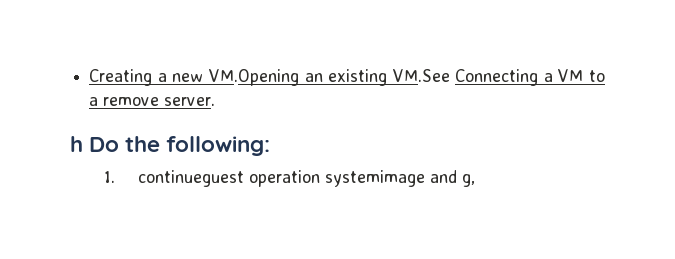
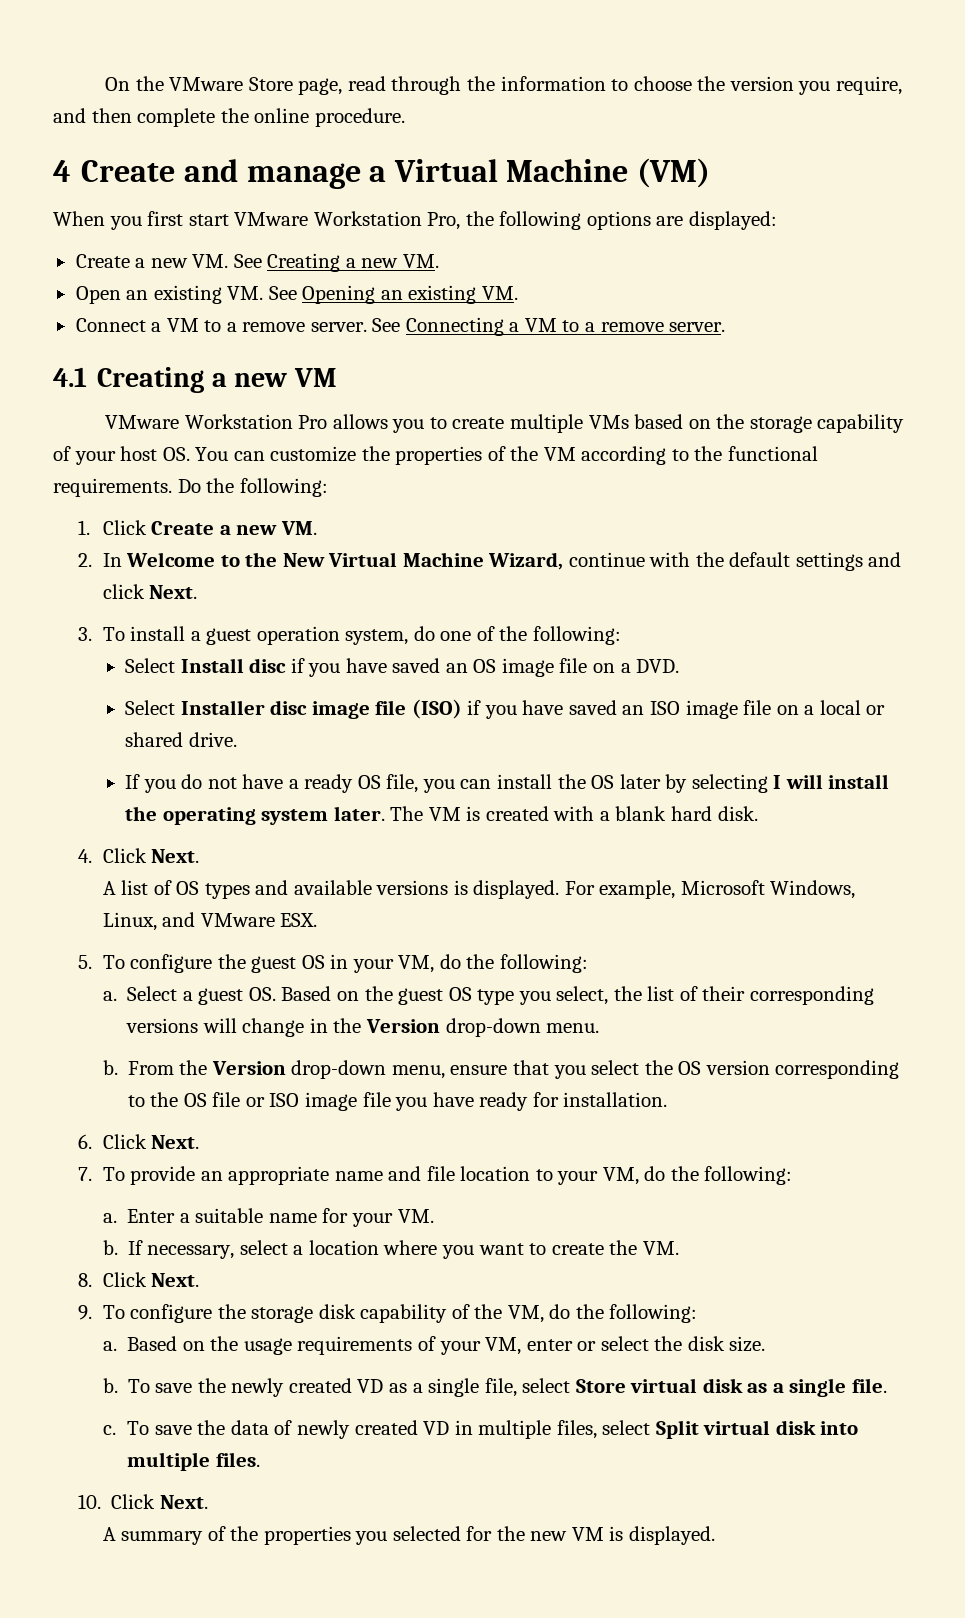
[89,69,450,86] Creating a new VM.Opening an existing VM.See -> [105,76,902,95] [53,108,405,127] [53,158,711,189] [53,211,777,230] [75,253,439,272] [75,285,518,304] [75,318,401,332] On the VMware Store page, read through the information to choose the version you require, and then complete the online procedure. // 4 Create and manage a Virtual Machine (VM) // When you first start VMware Workstation Pro, the following options are displayed: // Create a new VM. See Creating a new VM. // Open an existing VM. See Opening an existing VM. // Connect a VM to a remove server. See
[70,136,271,156] [104,170,476,187] h Do the following: // 1. continueguest operation systemimage and g, -> [53,367,337,393] [105,414,905,433] [53,446,819,465] [53,478,328,497] [77,520,317,535] [77,552,902,571] [102,584,198,599] [77,626,621,645] [125,658,680,677] [125,699,886,719] [125,732,237,747] [125,774,890,793] [125,806,758,825] [77,848,200,863] [102,880,856,899] [102,912,318,931] [77,954,588,973] [102,986,874,1005] [126,1018,600,1037] [102,1060,900,1079] [127,1092,668,1111] [77,1134,200,1149] [77,1166,793,1185] [102,1208,434,1227] [102,1240,679,1259] [77,1272,200,1287] [77,1304,698,1323] [102,1336,766,1355] [102,1378,887,1397] [102,1420,859,1439] [127,1452,260,1471] [77,1494,208,1509] [102,1526,715,1545] 4.1 Creating a new VM // VMware Workstation Pro allows you to create multiple VMs based on the storage capability of your host OS. You can customize the properties of the VM according to the functional requirements. Do the following: // 1. Click Create a new VM. // 2. In Welcome to the New Virtual Machine Wizard, continue with the default settings and click Next. // 3. To install a guest operation system, do one of the following: // Select Install disc if you have saved an OS image file on a DVD. // Select Installer disc image file (ISO) if you have saved an ISO image file on a local or shared drive. // If you do not have a ready OS file, you can install the OS later by selecting I will install the operating system later. The VM is created with a blank hard disk. // 4. Click Next. // A list of OS types and available versions is displayed. For example, Microsoft Windows, Linux, and VMware ESX. // 5. To configure the guest OS in your VM, do the following: // a. Select a guest OS. Based on the guest OS type you select, the list of their corresponding versions will change in the Version drop-down menu. // b. From the Version drop-down menu, ensure that you select the OS version corresponding to the OS file or ISO image file you have ready for installation. // 6. Click Next. // 7. To provide an appropriate name and file location to your VM, do the following: // a. Enter a suitable name for your VM. // b. If necessary, select a location where you want to create the VM. // 8. Click Next. // 9. To configure the storage disk capability of the VM, do the following: // a. Based on the usage requirements of your VM, enter or select the disk size. // b. To save the newly created VD as a single file, select Store virtual disk as a single file. // c. To save the data of newly created VD in multiple files, select Split virtual disk into multiple files. // 10. Click Next. // A summary of the properties you selected for the new VM is displayed.

